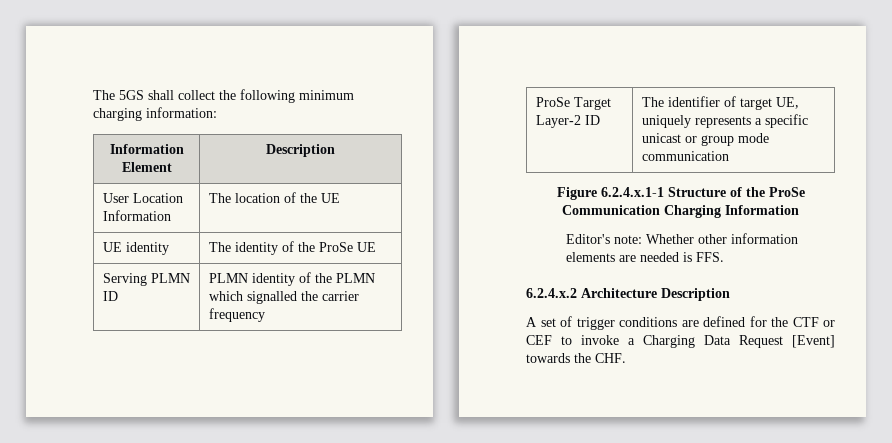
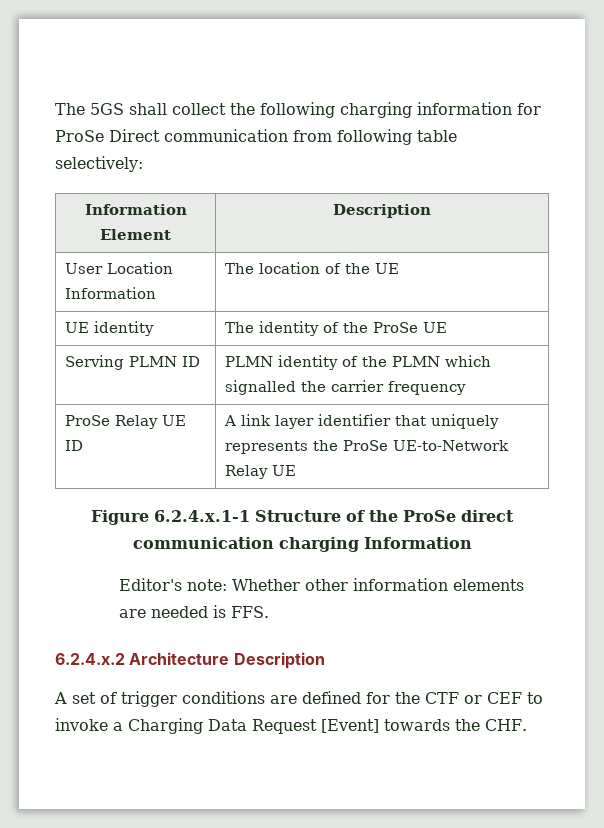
[299,90,354,100] [93,107,217,121] minimum charging information: -> [340,102,541,118] [55,129,457,145] [55,156,143,172] charging information for ProSe Direct communication from following table selectively:
[573,97,611,110] [535,115,600,128] [641,96,799,110] [641,114,808,128] [641,133,769,146] [641,151,729,161] Target Layer-2 ID | The identifier of target UE, uniquely represents a specific unicast or group mode communication -> [114,415,186,429] [64,440,83,451] [223,414,499,429] [224,440,509,454] [224,465,296,479] Relay UE ID | A link layer identifier that uniquely represents the ProSe UE-to-Network Relay UE
[562,205,721,218] Communication Charging -> [461,510,514,522] [132,537,359,552] direct communication charging

